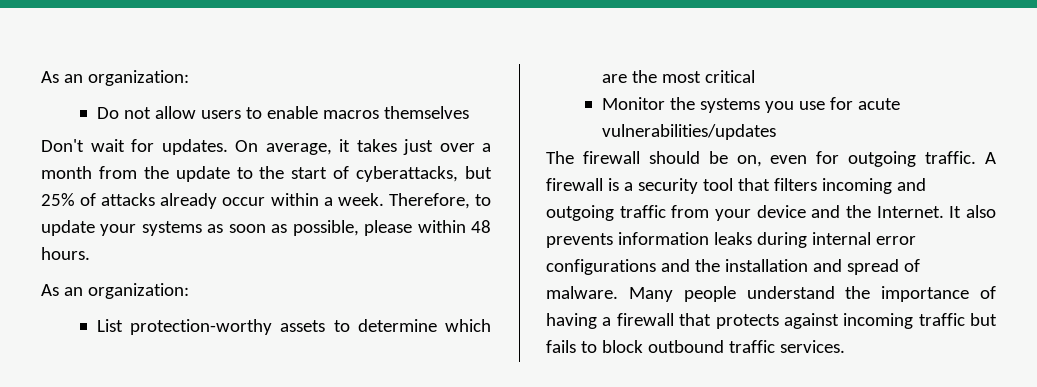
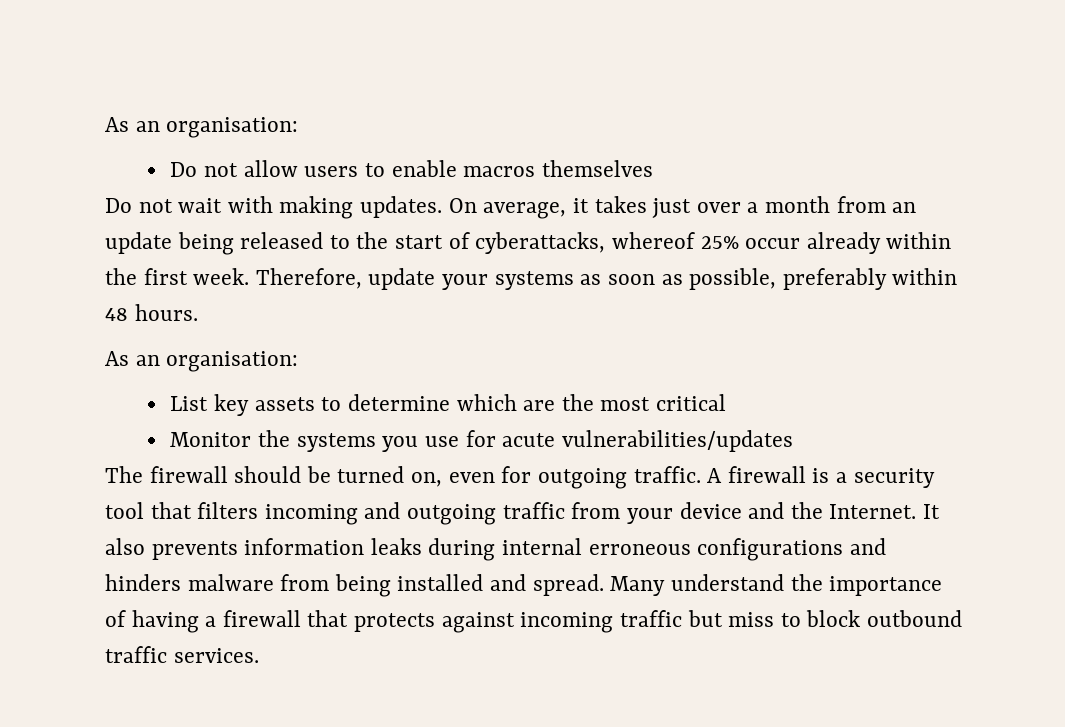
[41,70,189,86] As an organization: -> [105,117,299,138] As an organisation:
[41,139,154,152] Don't wait for -> [105,196,354,219] Do not wait with making
[143,166,230,182] the update -> [892,202,917,213] [105,232,324,255] an update being released
[465,166,493,179] [41,193,333,209] but 25% of attacks already occur within a -> [611,232,952,254] [105,268,188,285] whereof 25% occur already within the first
[474,194,491,206] to -> (362, 278) none
[364,220,413,236] please -> [782,268,887,290] preferably
[87,283,189,299] organization: -> [166,351,299,372] organisation:
[130,319,273,335] protection-worthy -> [214,394,250,416] key
(728, 157) none -> [337,466,405,483] turned
[875,236,916,245] error -> [588,544,691,555] erroneous
[694,259,920,275] [546,286,736,302] the installation and spread of malware. Many people -> [105,574,666,597] hinders malware from being installed and spread. Many
[546,340,576,353] fails -> [728,612,775,627] miss

